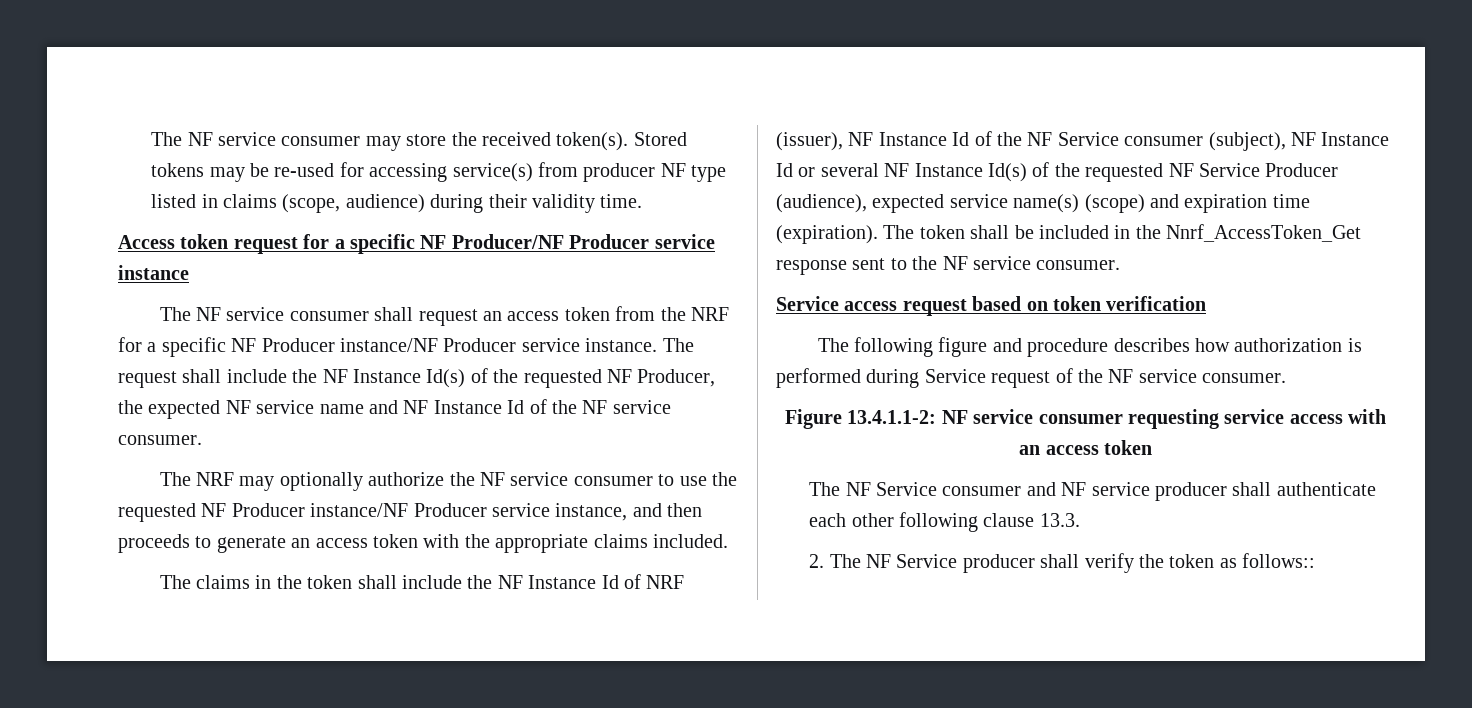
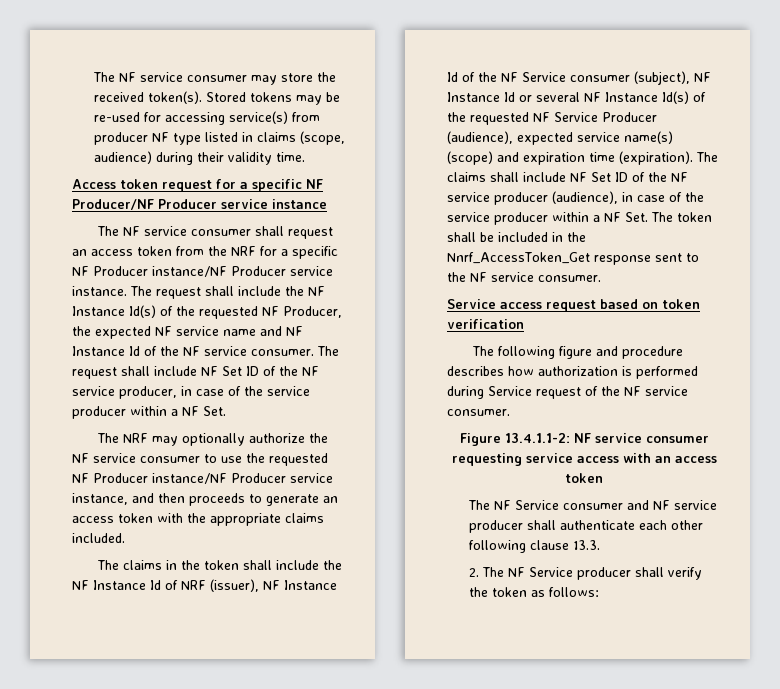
(202, 440) none -> [317,346,339,356] [72,366,319,379] [72,386,310,399] [72,406,226,419] The request shall include NF Set ID of the NF service producer, in case of the service producer within a NF Set.
(915, 232) none -> [447,172,688,182] [447,191,704,205] [447,212,673,225] claims shall include NF Set ID of the NF service producer (audience), in case of the service producer within a NF Set. The
[1242,553,1316,568] follows:: -> [548,587,599,597] follows:

